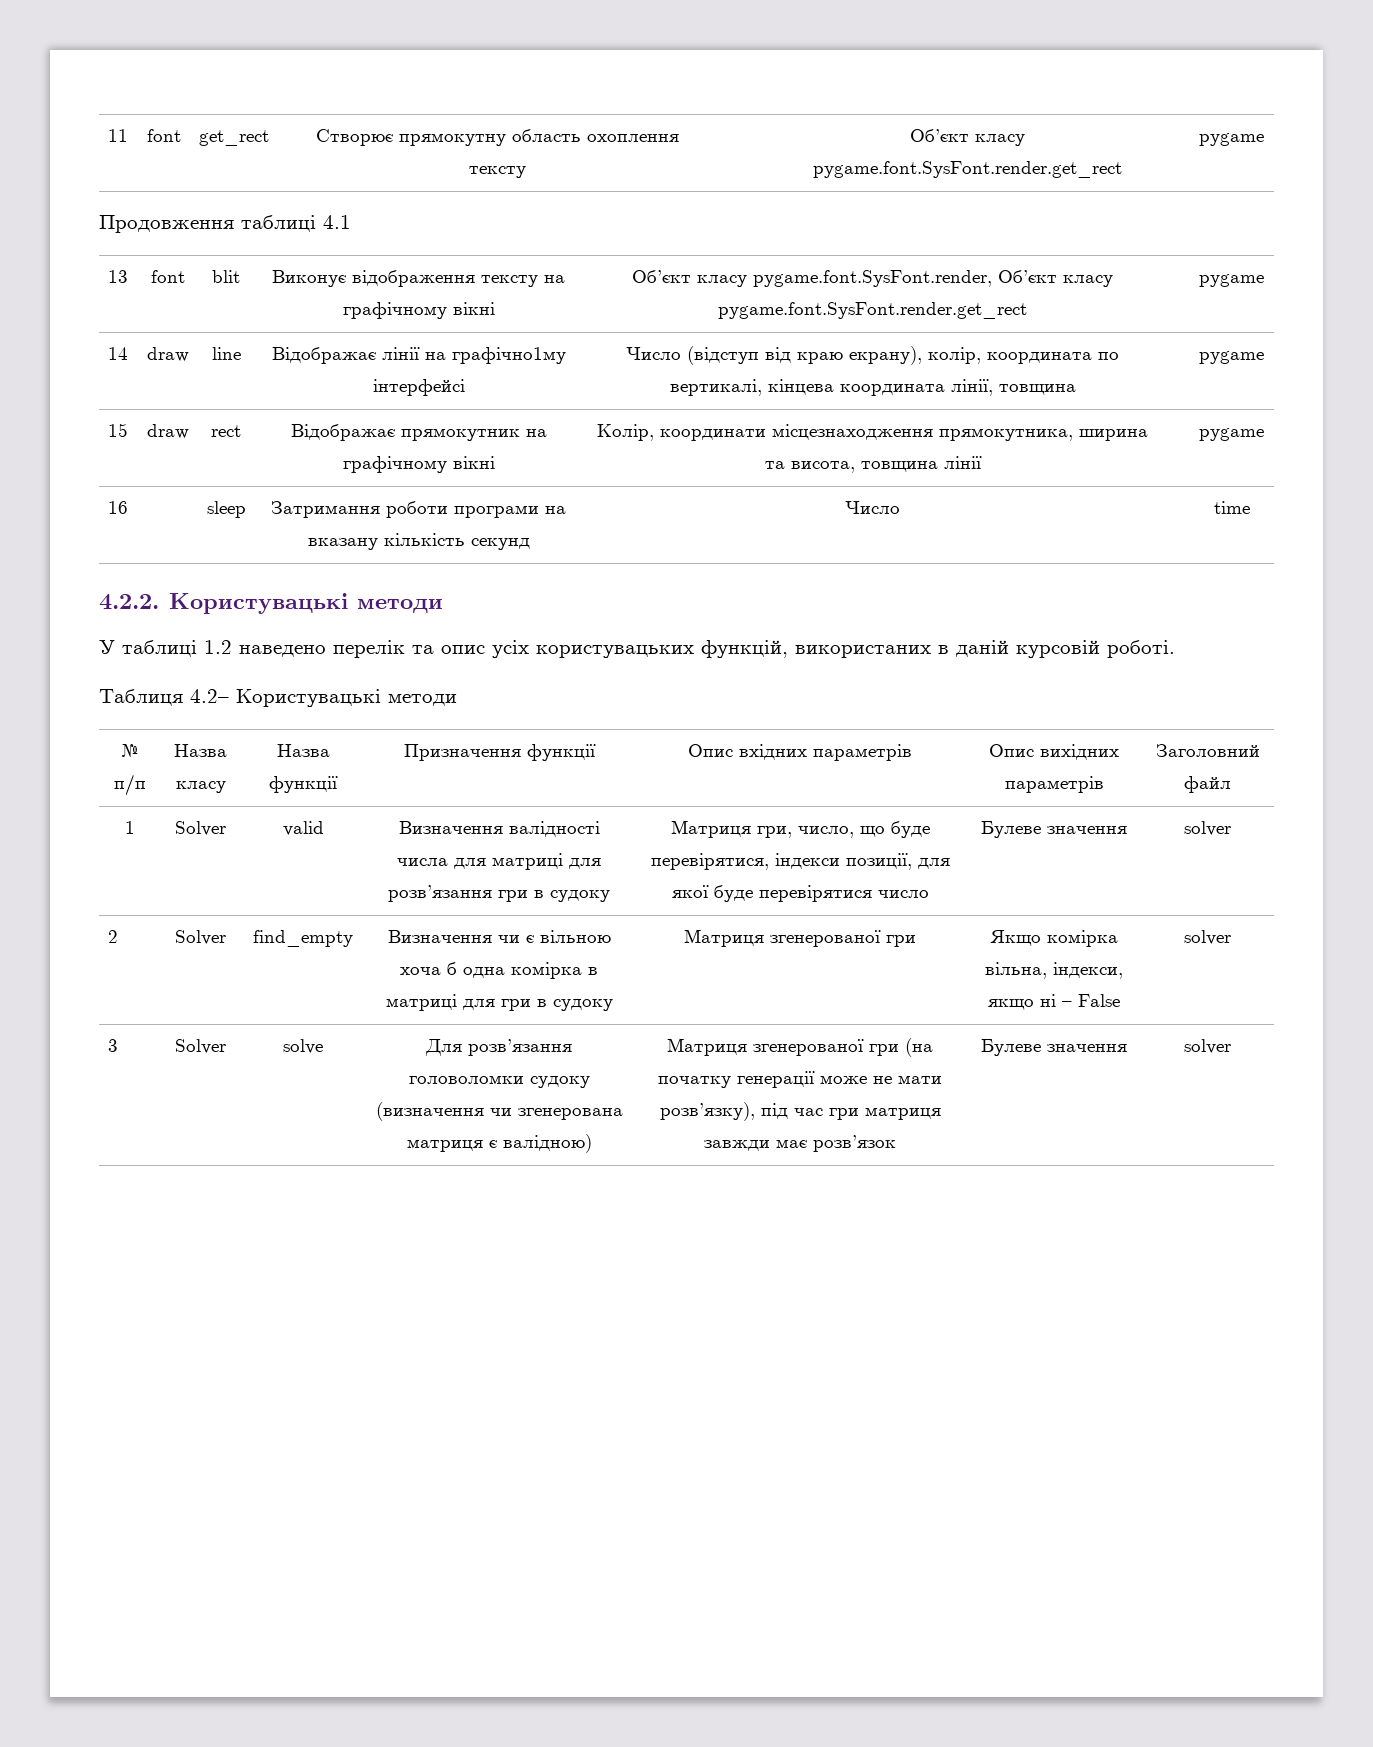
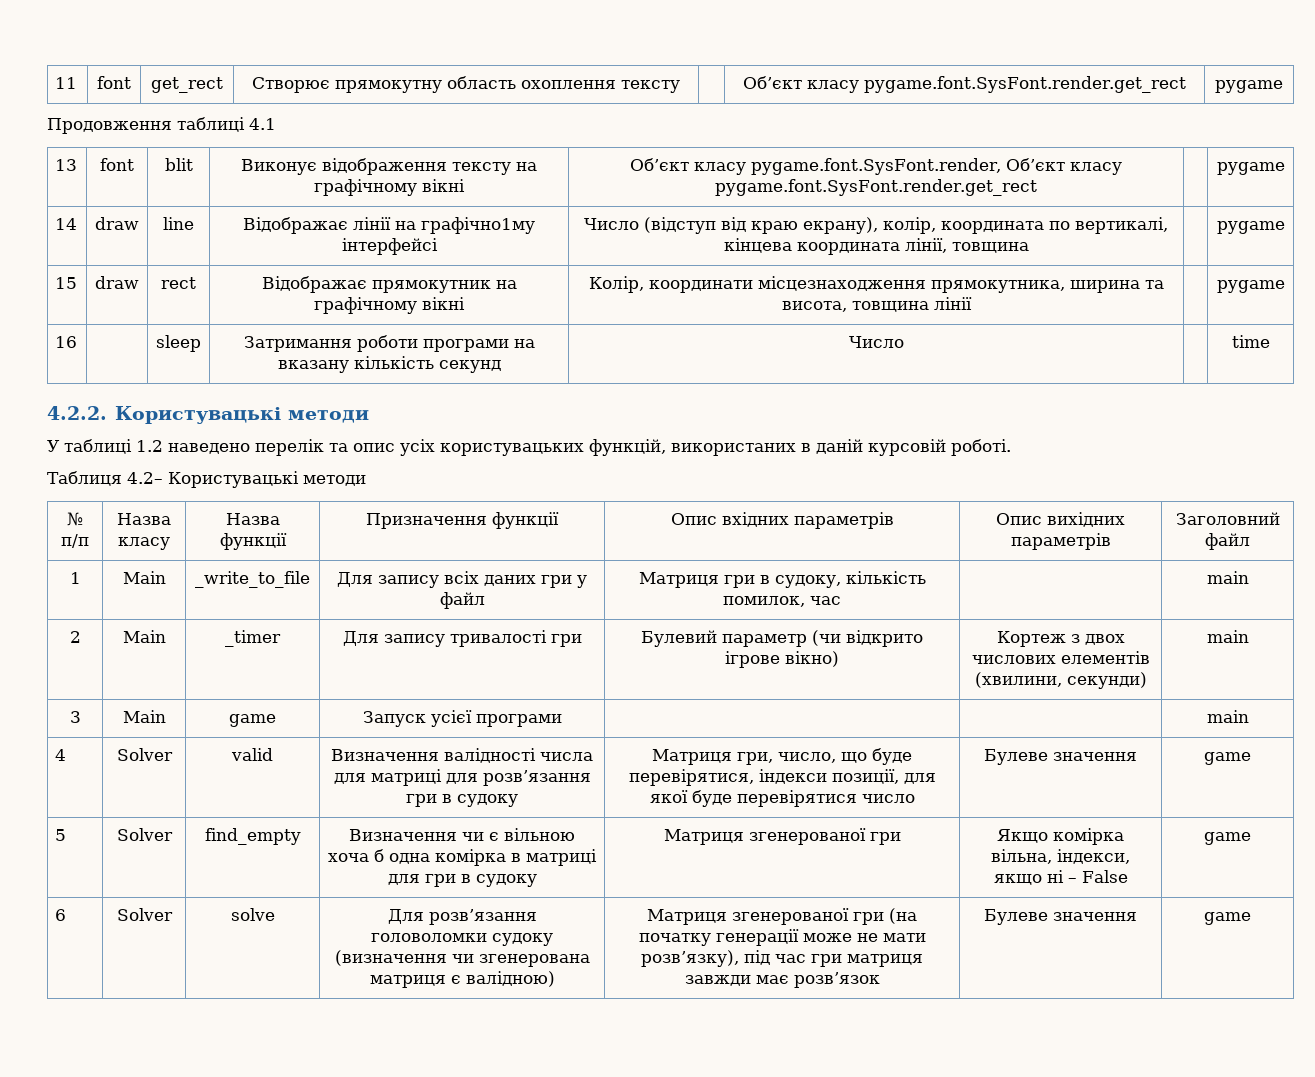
(135, 827) none -> [122,571,166,584] [195,571,310,588] [337,571,587,588] [439,592,485,609] [638,571,926,588] [723,596,841,607] [1206,571,1249,584] [69,631,81,643] [122,630,166,643] [225,630,281,647] [342,630,582,647] [641,630,923,647] [725,651,839,668] [996,631,1125,647] [971,651,1150,664] [974,672,1147,689] [1206,630,1249,643] [69,711,81,723] [122,710,166,723] [229,714,276,727] [362,710,562,727] [1206,710,1249,723] [55,749,67,761] | Main | _write_to_file | Для запису всіх даних гри у файл | Матриця гри в судоку, кількість помилок, час | | main // 2 | Main | _timer | Для запису тривалості гри | Булевий параметр (чи відкрито ігрове вікно) | Кортеж з двох числових елементів (хвилини, секунди) | main // 3 | Main | game | Запуск усієї програми | | | main // 4
[1184,821,1231,836] [107,930,118,943] solver // 2 -> [1204,752,1251,765] [55,829,67,841] game // 5
[1184,930,1231,945] [107,1039,118,1052] solver // 3 -> [1204,832,1251,845] [55,909,67,921] game // 6
[1184,1039,1231,1054] solver -> [1204,912,1251,925] game

